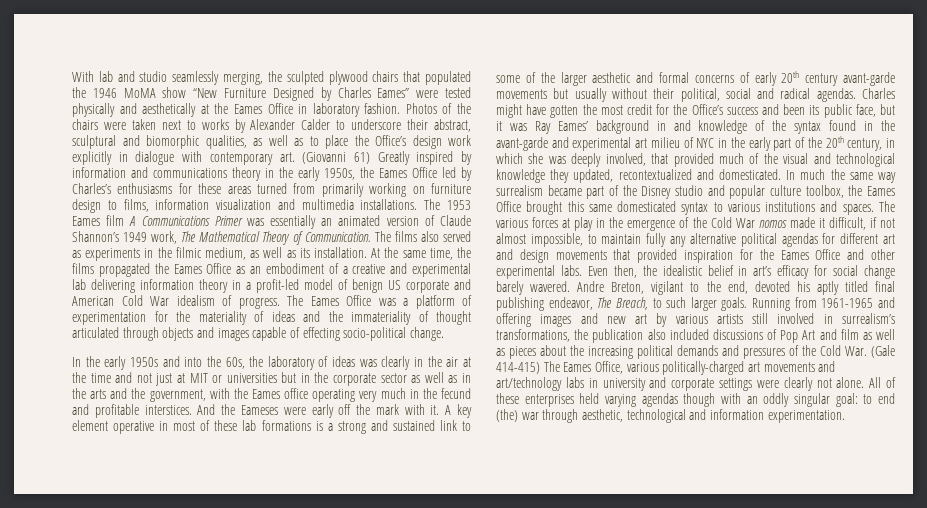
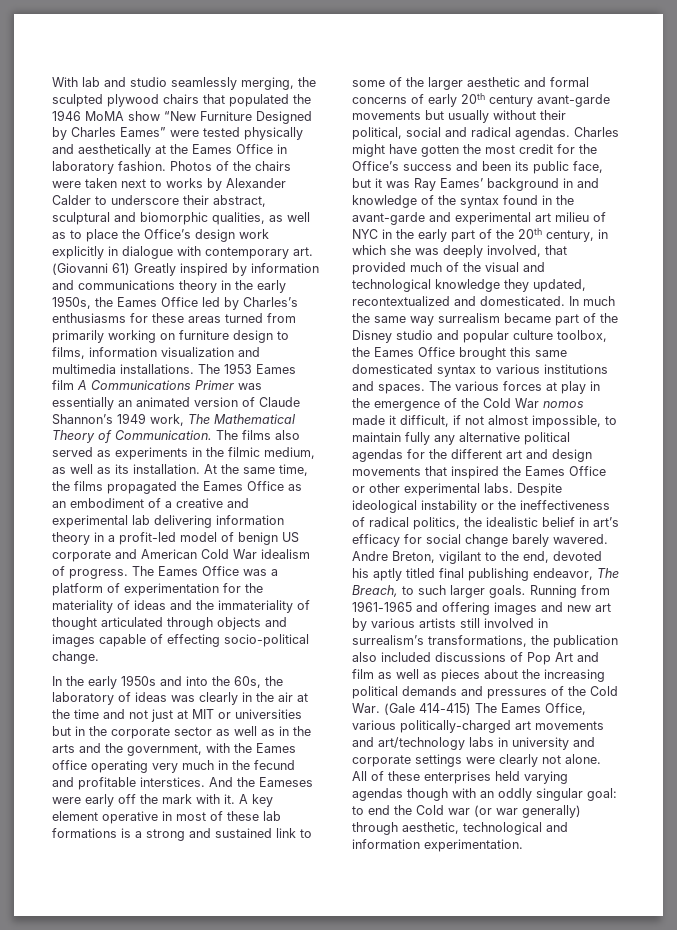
(836, 238) none -> [429,449,447,459] the
[637,249,865,263] provided inspiration for the Eames Office and -> [451,466,606,479] [352,486,365,493] inspired the Eames Office or
[587,265,637,278] Even then, -> [517,483,562,496] [352,500,610,513] [352,517,460,530] Despite ideological instability or the ineffectiveness of radical politics,
[496,409,539,422] (the) war -> [394,805,581,818] the Cold war (or war generally)

